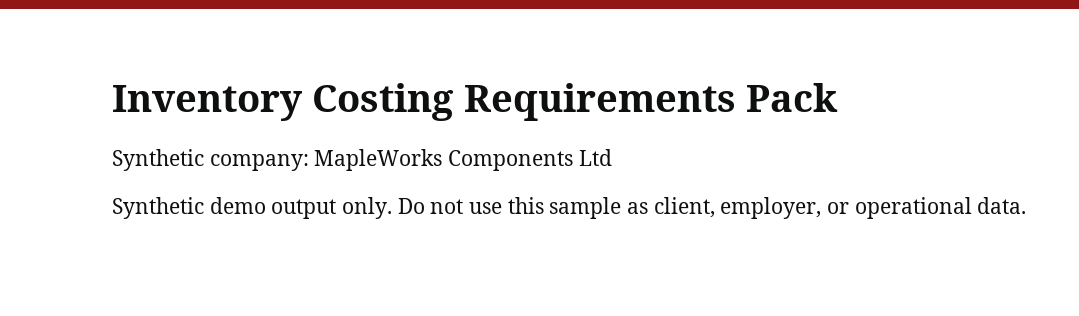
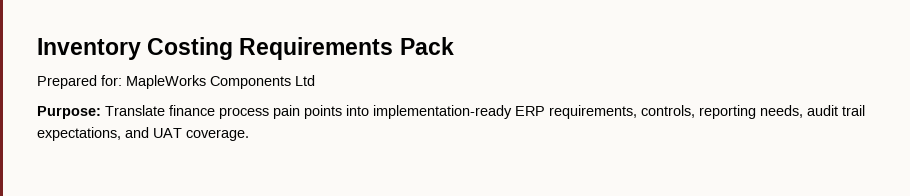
[112,149,309,171] Synthetic company: -> [37,75,122,89] Prepared for:
[112,197,1027,219] Synthetic demo output only. Do not use this sample as client, employer, or operational data. -> [37,105,865,119] [37,127,249,141] Purpose: Translate finance process pain points into implementation-ready ERP requirements, controls, reporting needs, audit trail expectations, and UAT coverage.

